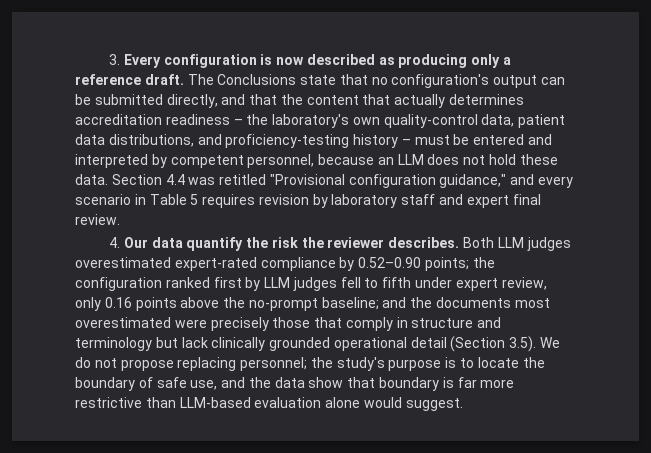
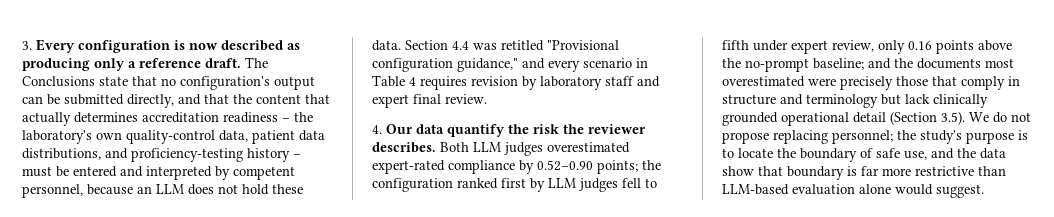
[190,194,199,205] 5 -> [409,77,416,86] 4

